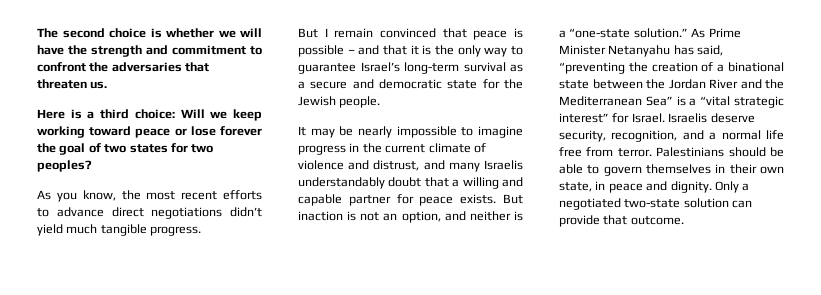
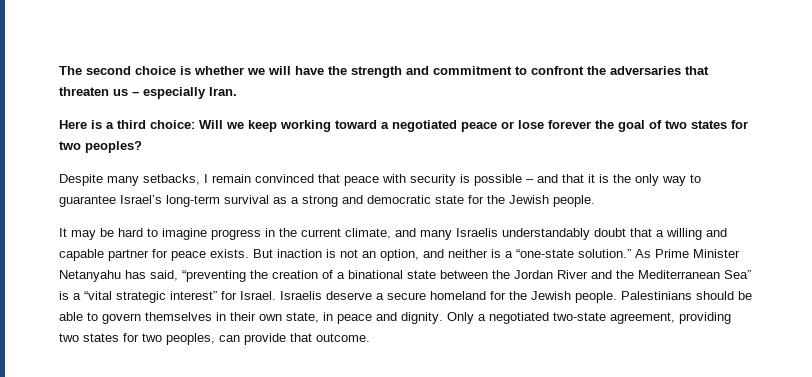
[90,81,108,89] us. -> [113,87,237,99] us – especially Iran.
(132, 131) none -> [381,120,457,132] a negotiated
[37,190,262,202] [37,207,262,219] [37,224,202,236] [298,28,318,38] As you know, the most recent efforts to advance direct negotiations didn’t yield much tangible progress. // But -> [59,174,200,186] Despite many setbacks,
(508, 35) none -> [382,174,456,186] with security
[310,81,348,89] secure -> [302,195,338,207] strong
[358,126,457,138] nearly impossible -> [118,228,143,237] hard
[428,143,486,153] [298,160,420,171] climate of violence and distrust, -> [345,228,391,239] climate,
[559,130,784,142] [559,147,652,157] security, recognition, and a normal life free from terror. -> [376,291,617,303] a secure homeland for the Jewish people.
[683,198,729,208] solution -> [610,312,731,324] [59,333,215,345] agreement, providing two states for two peoples,

